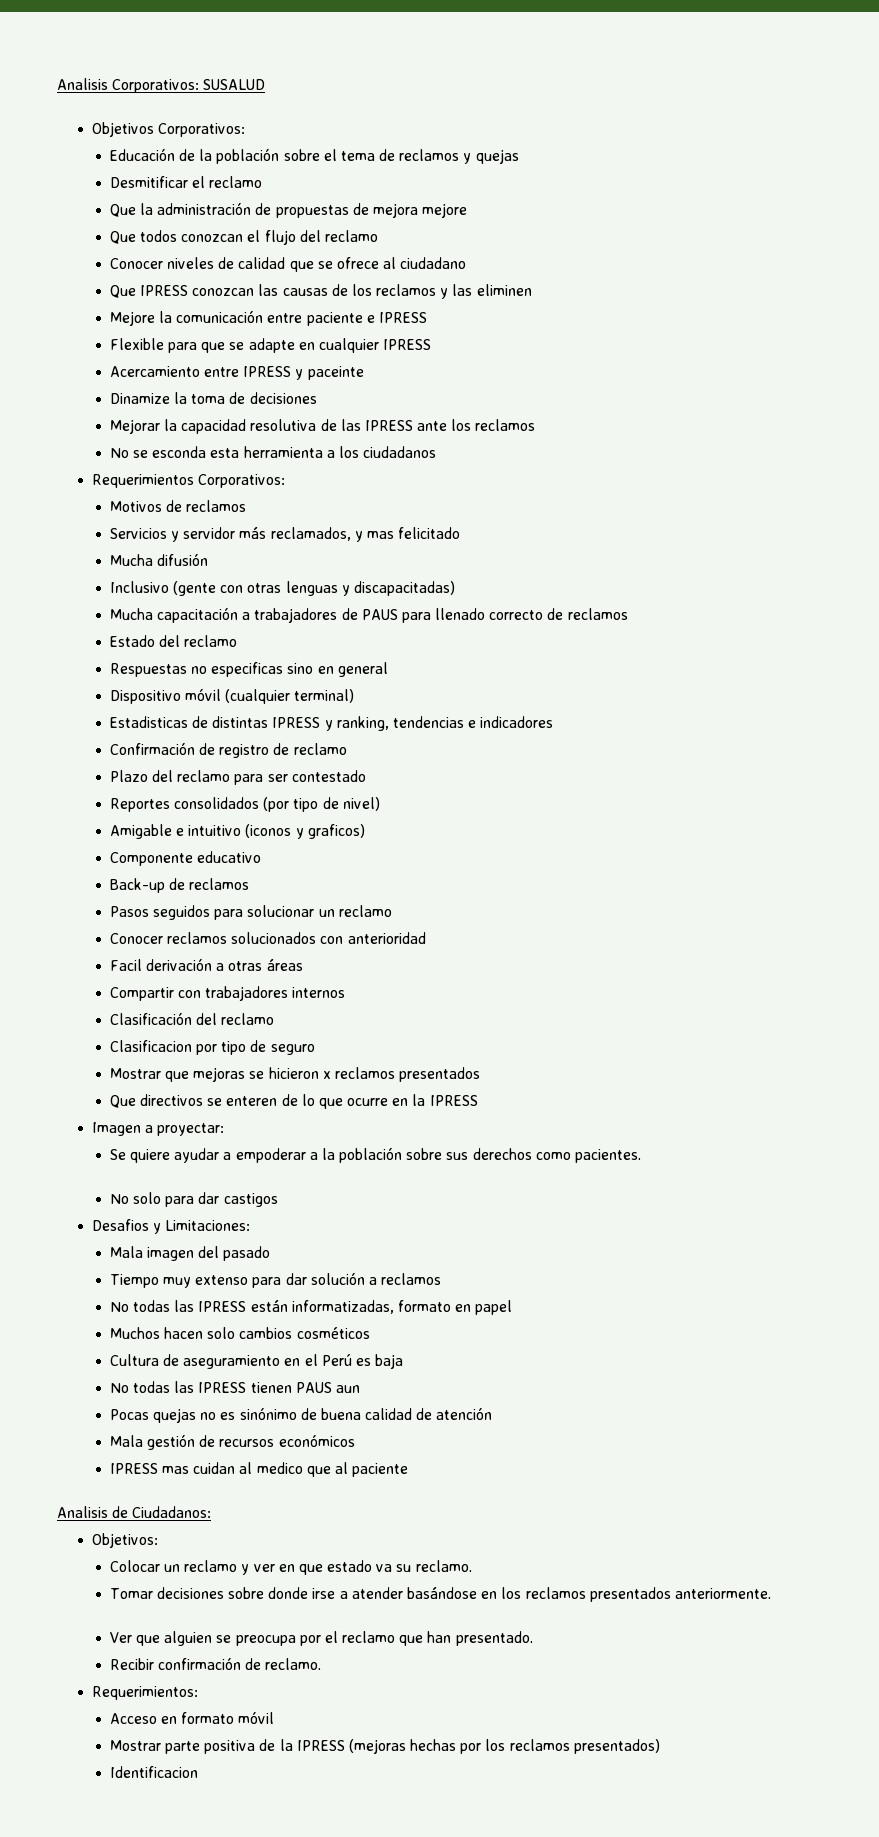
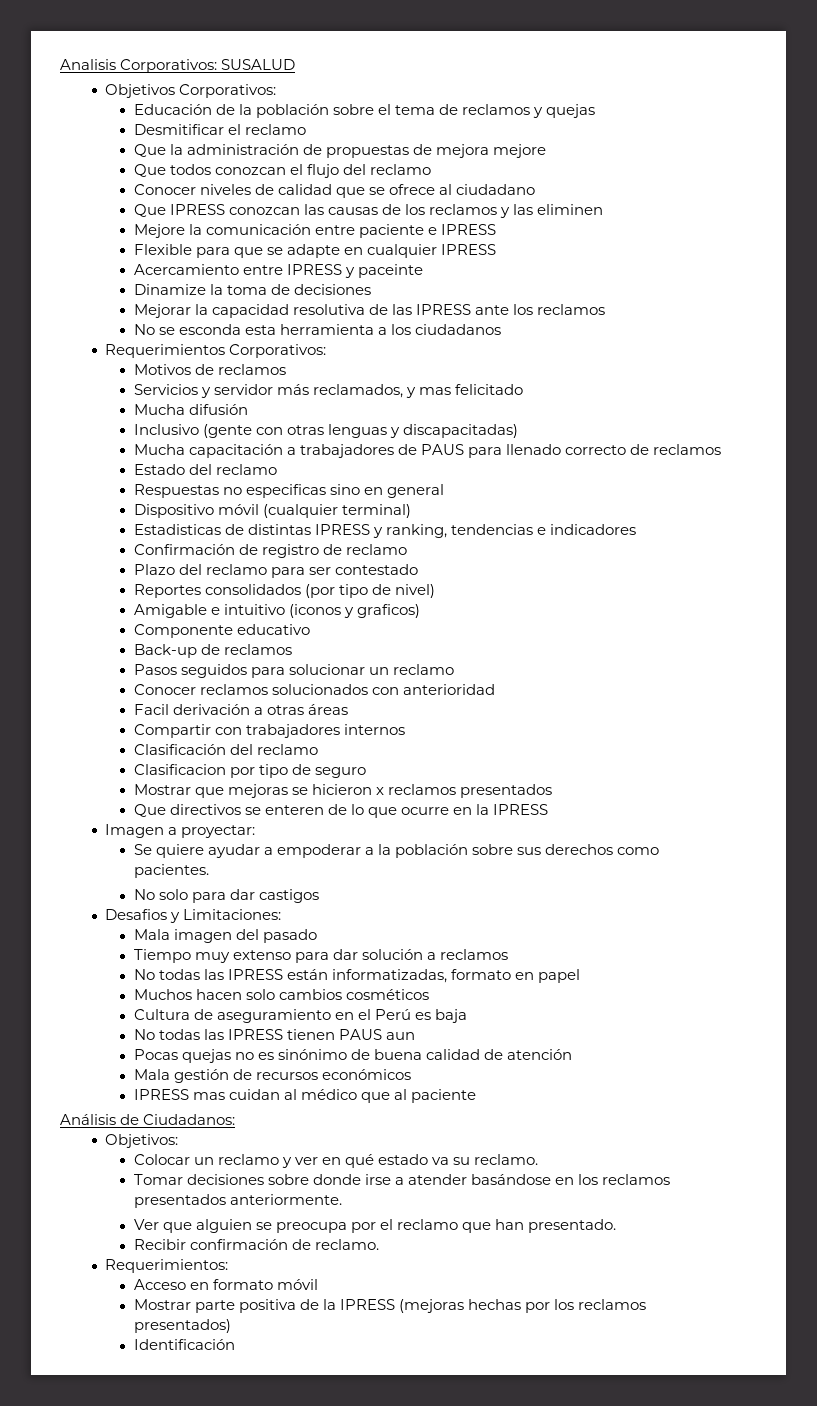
[256,1462,303,1474] medico -> [301,1089,358,1100] médico
[57,1506,108,1518] Analisis -> [60,1114,116,1125] Análisis
[298,1564,323,1575] que -> [345,1154,375,1168] qué
[109,1766,198,1778] Identificacion -> [133,1339,235,1350] Identificación

